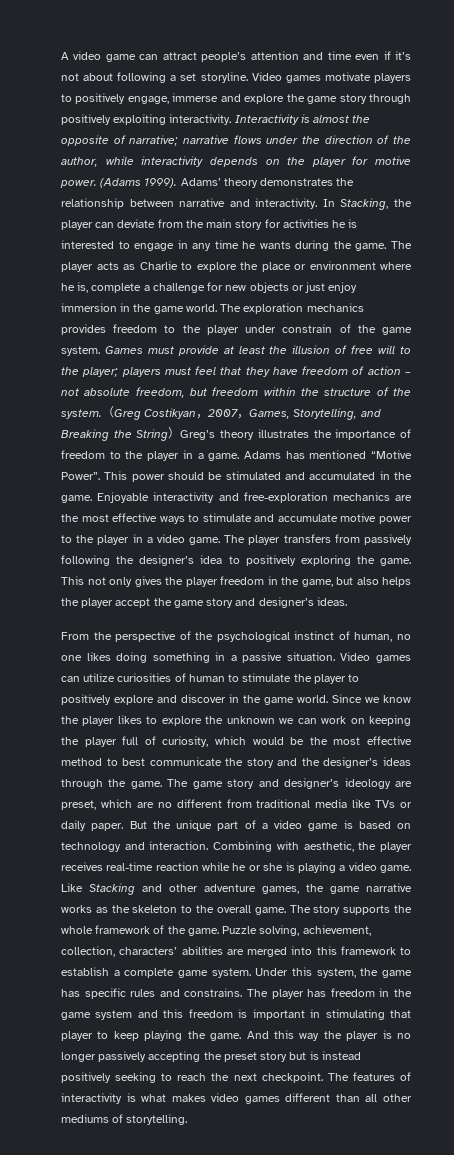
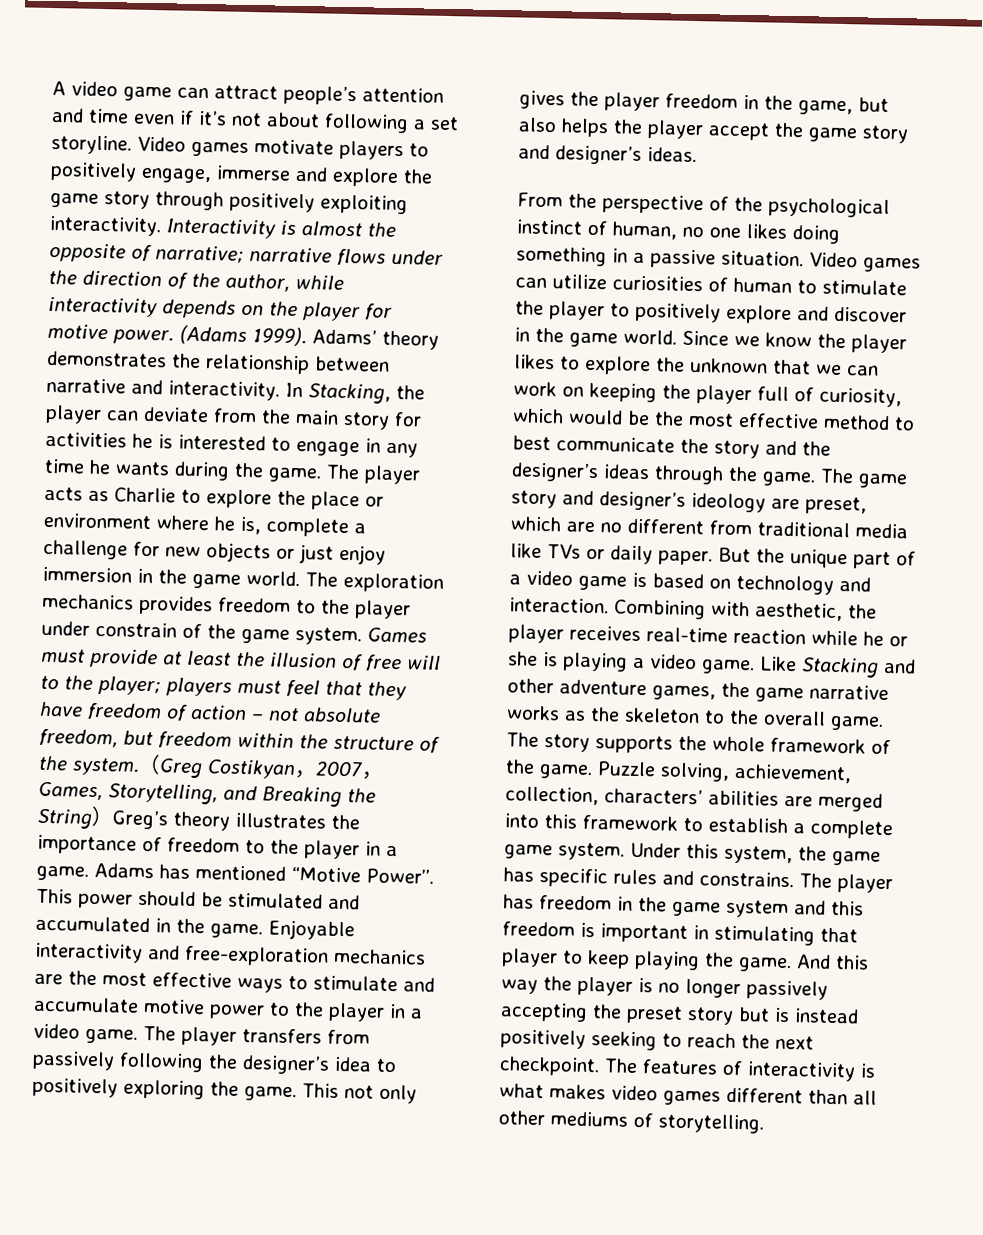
(275, 720) none -> [772,359,811,375] that

